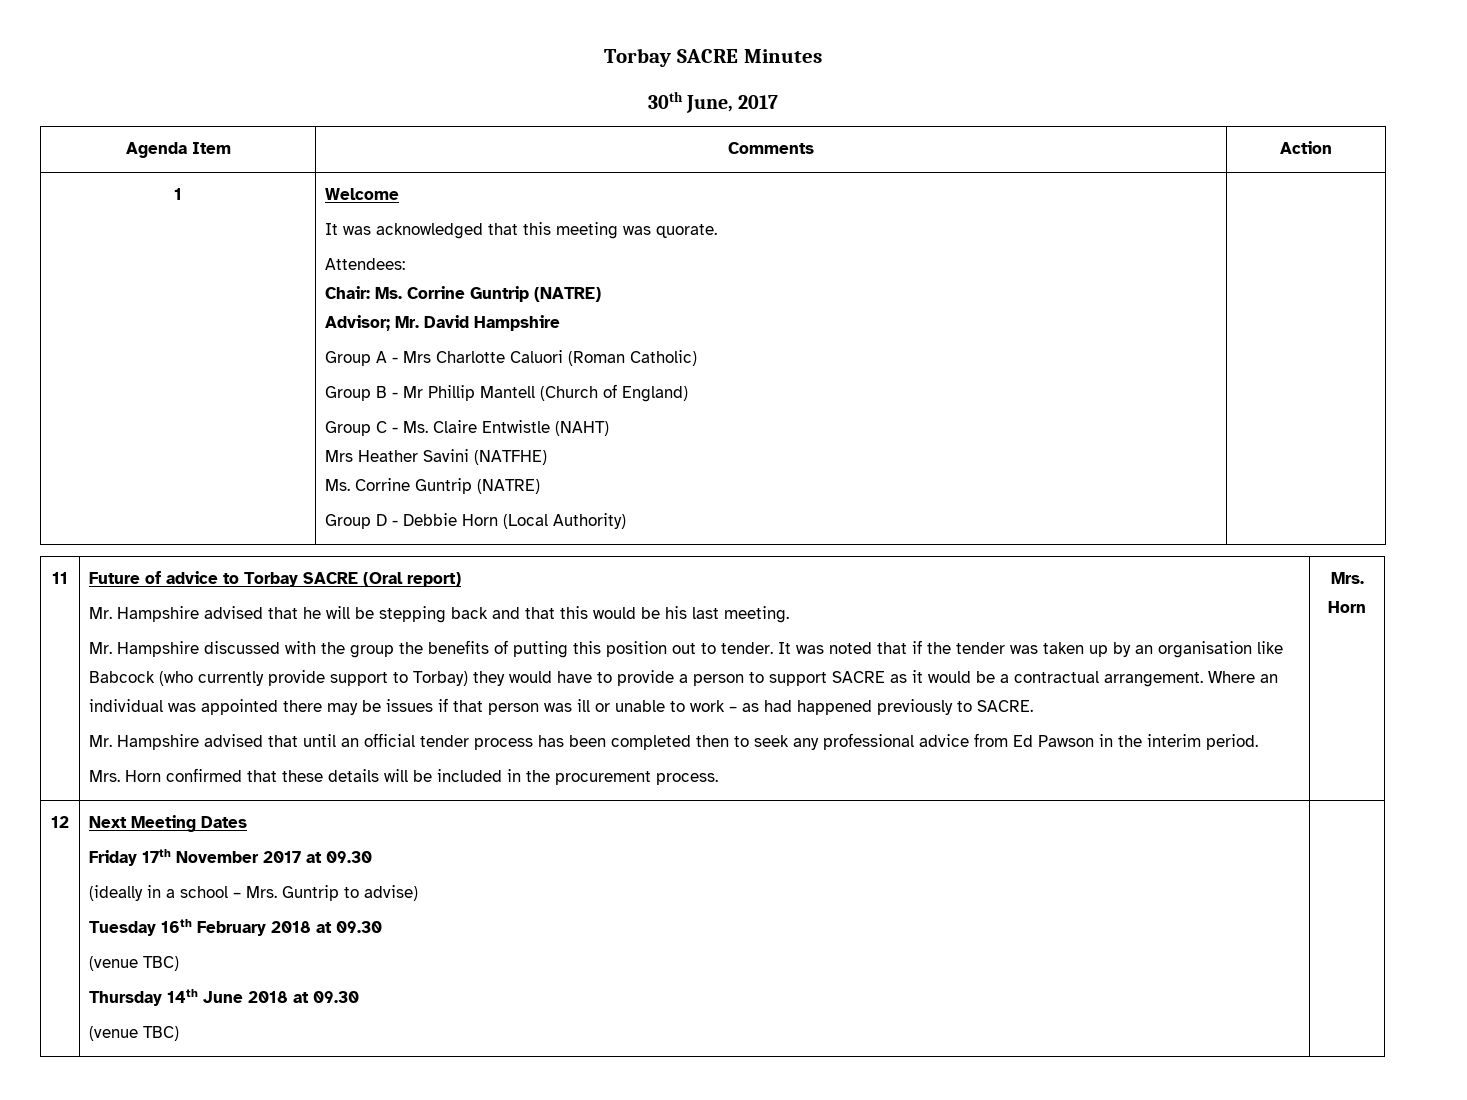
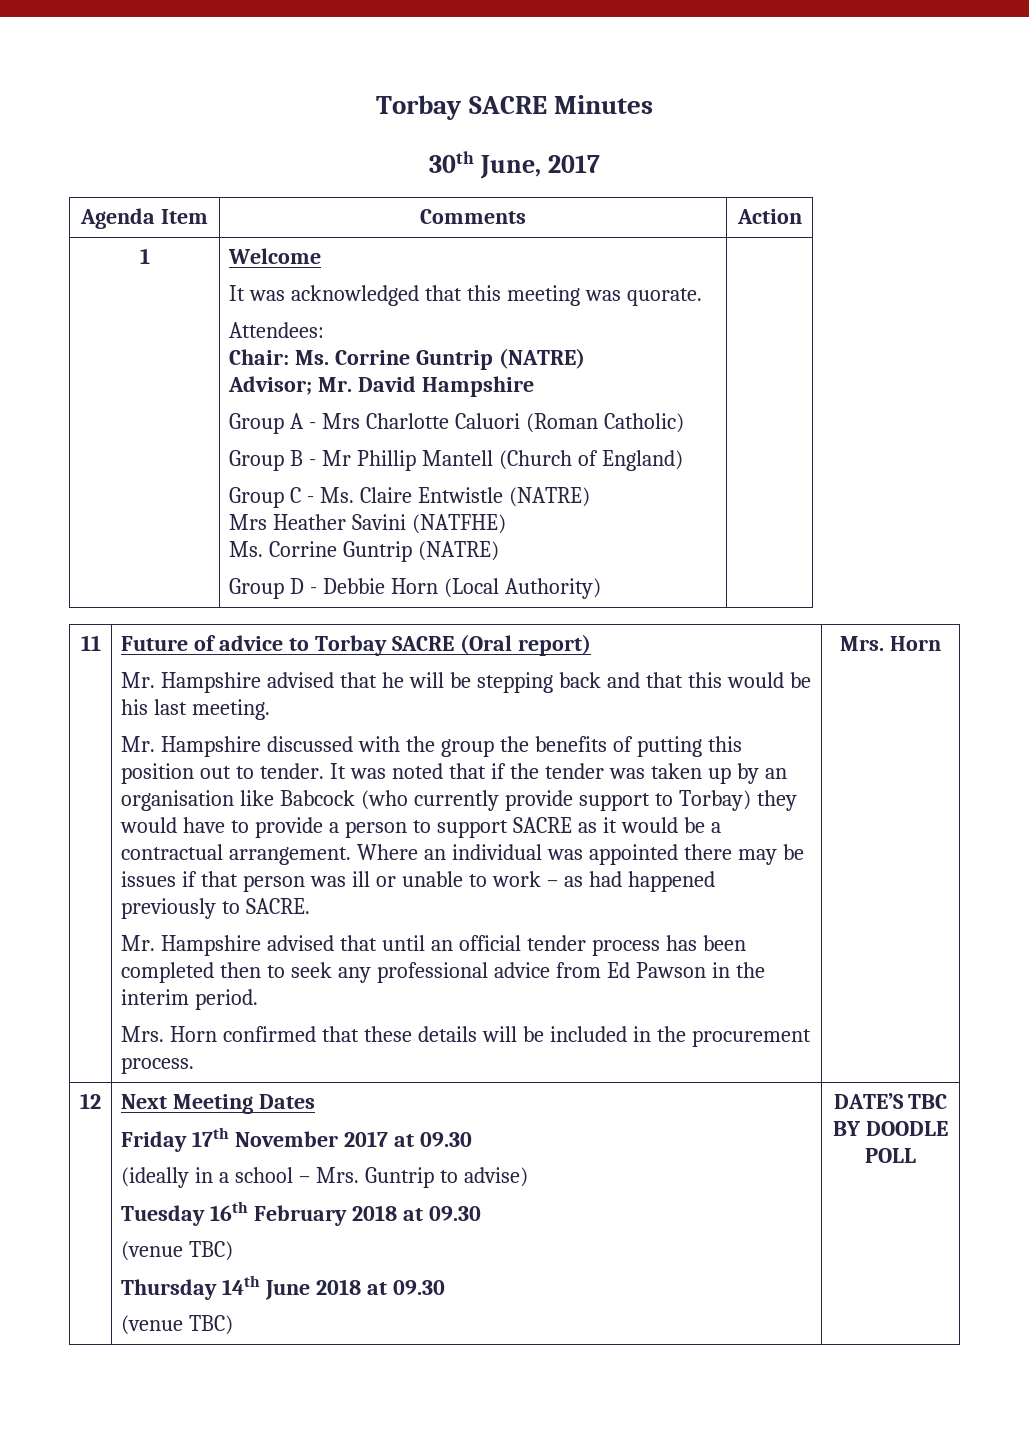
[555,421,610,436] (NAHT) -> [509,487,591,507] (NATRE)
(180, 1033) none -> [833,1093,948,1109] [833,1121,948,1136] [865,1148,916,1163] DATE’S TBC BY DOODLE POLL

